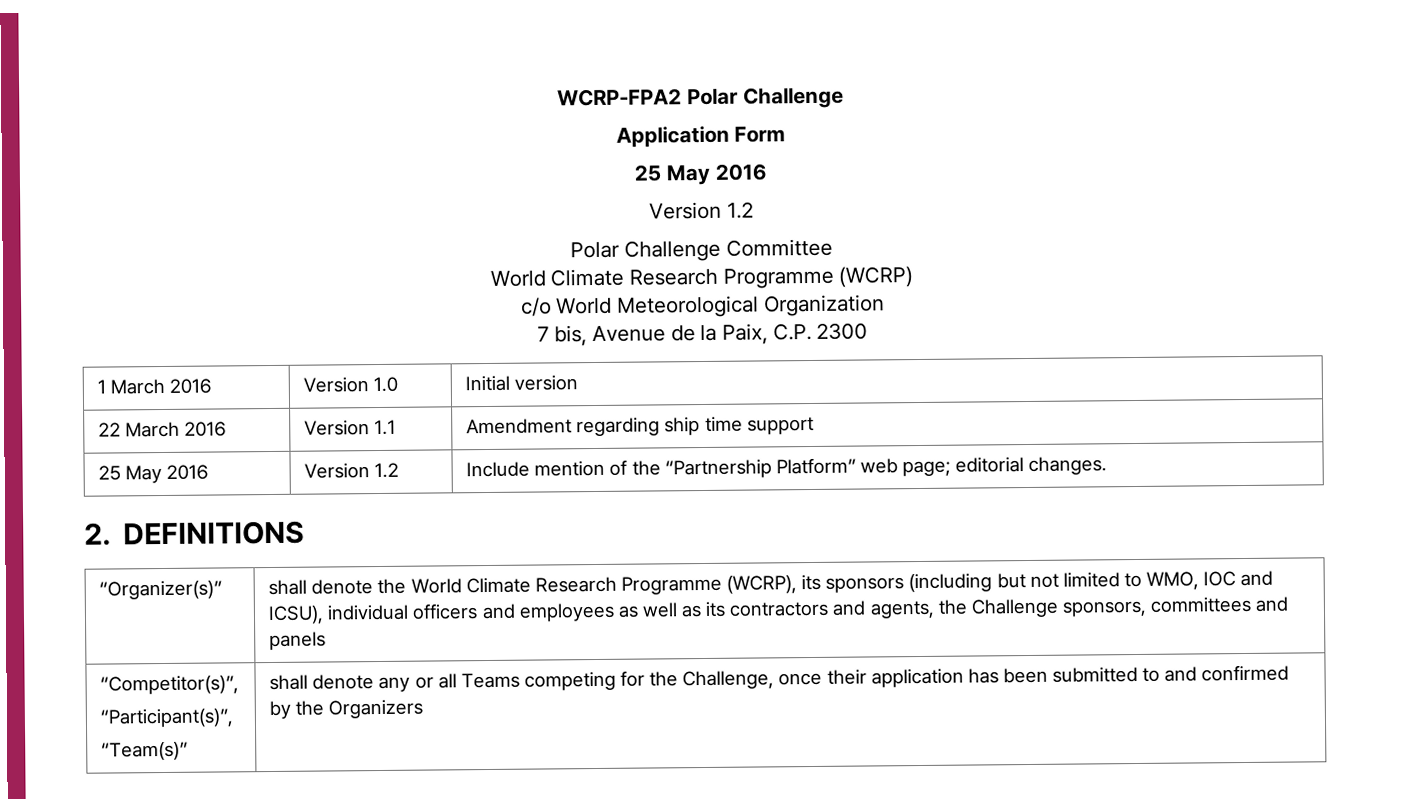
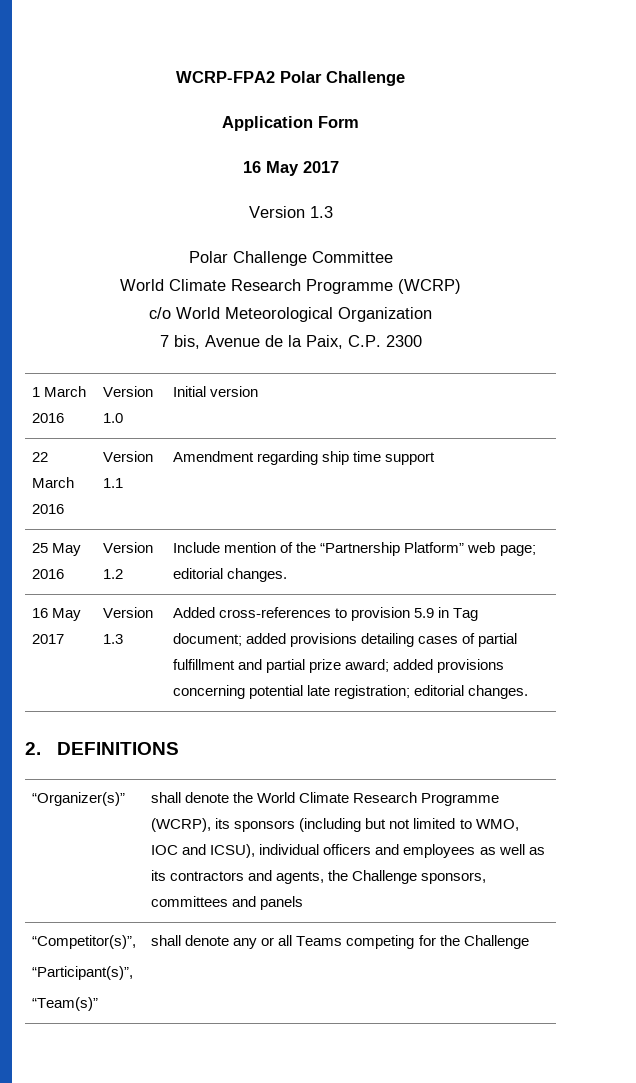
[634,163,767,186] [649,201,754,220] 25 May 2016 // Version 1.2 -> [242,161,339,176] [248,206,333,218] 16 May 2017 // Version 1.3
(1108, 465) none -> [32,608,82,621] [32,634,65,644] [103,607,154,618] [103,634,124,644] [173,607,479,621] [173,633,518,647] [173,659,505,673] [173,685,529,699] // 16 May 2017 | Version 1.3 | Added cross-references to provision 5.9 in Tag document; added provisions detailing cases of partial fulfillment and partial prize award; added provisions concerning potential late registration; editorial changes.
[682,664,1290,690] [269,699,424,720] Challenge, once their application has been submitted to and confirmed by the Organizers -> [463,935,529,949] Challenge

